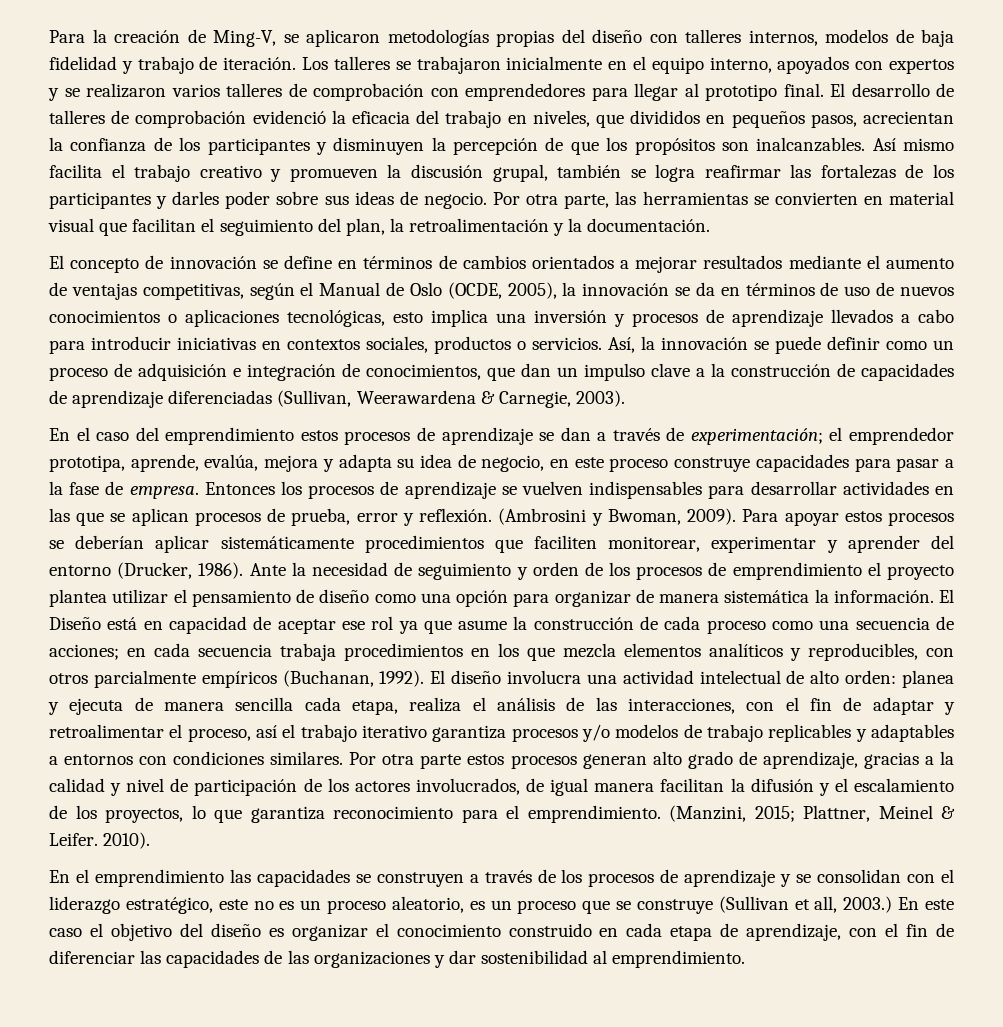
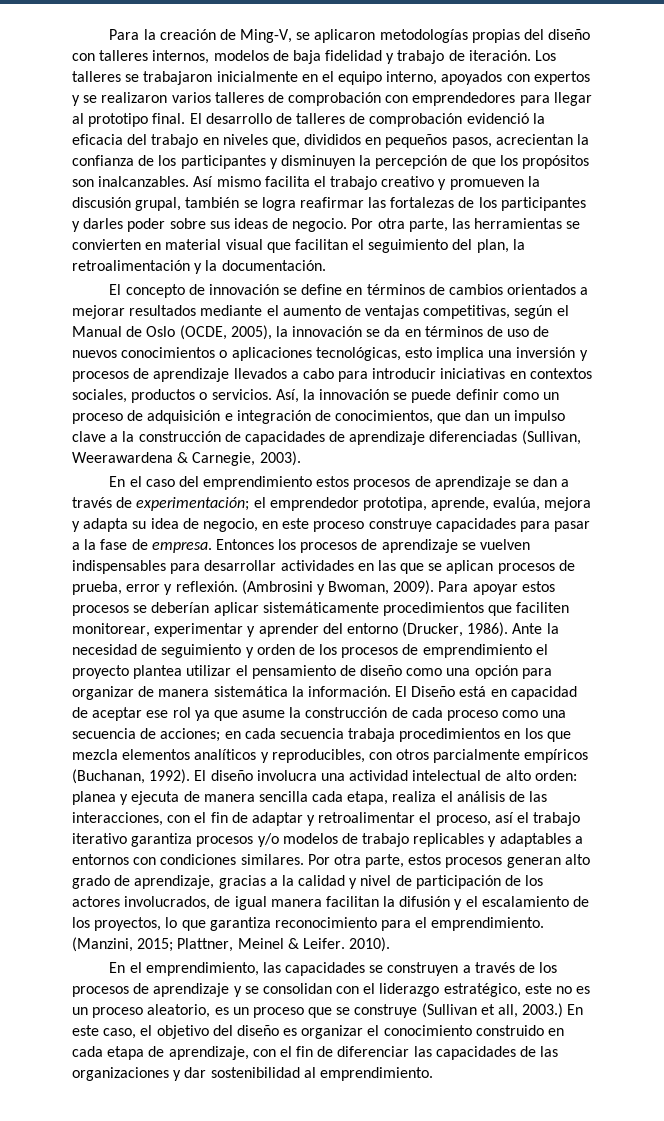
[532,110,624,128] niveles, que -> [222,134,300,148] niveles que,
[420,754,462,769] parte -> [365,854,405,868] parte,
[94,869,224,887] emprendimiento -> [145,962,259,976] emprendimiento,
[49,928,82,937] caso -> [103,1028,137,1039] caso,

